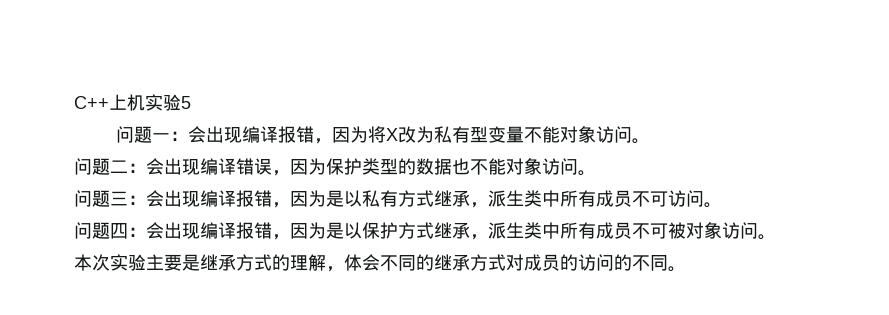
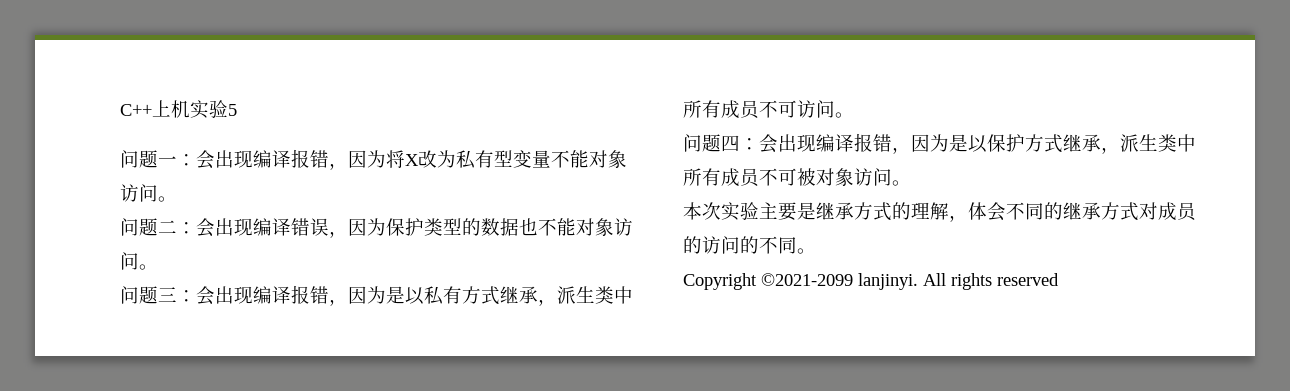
(686, 269) none -> [683,273,1059,290] // Copyright ©2021-2099 lanjinyi. All rights reserved

